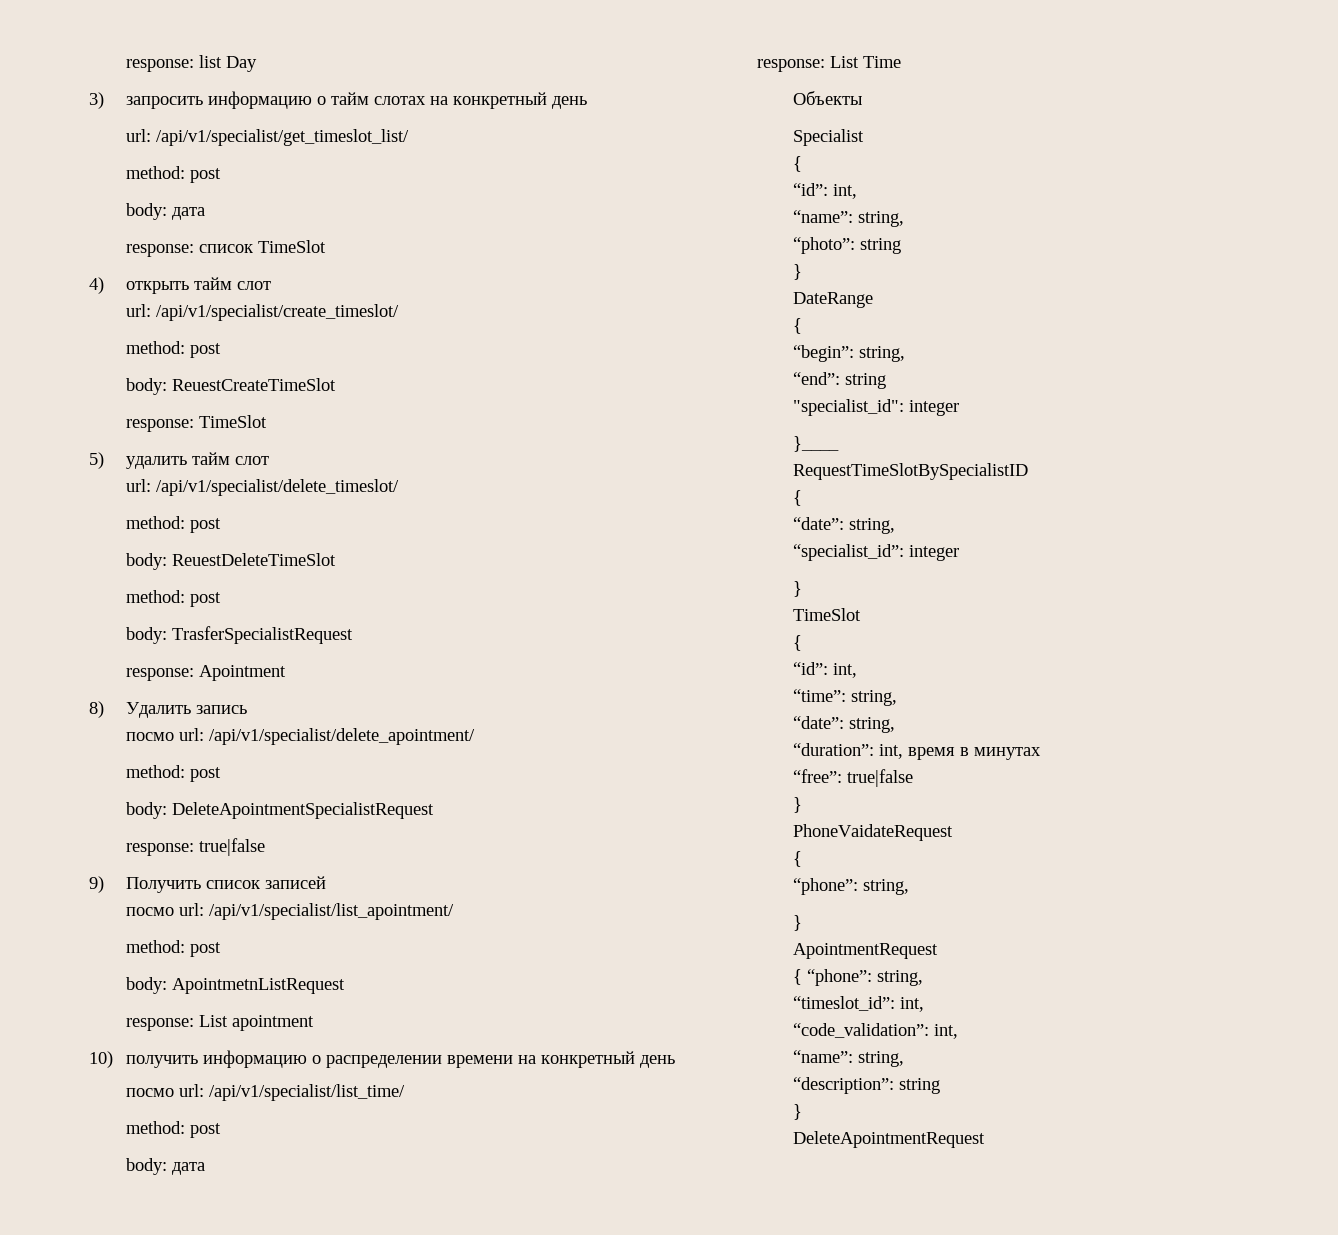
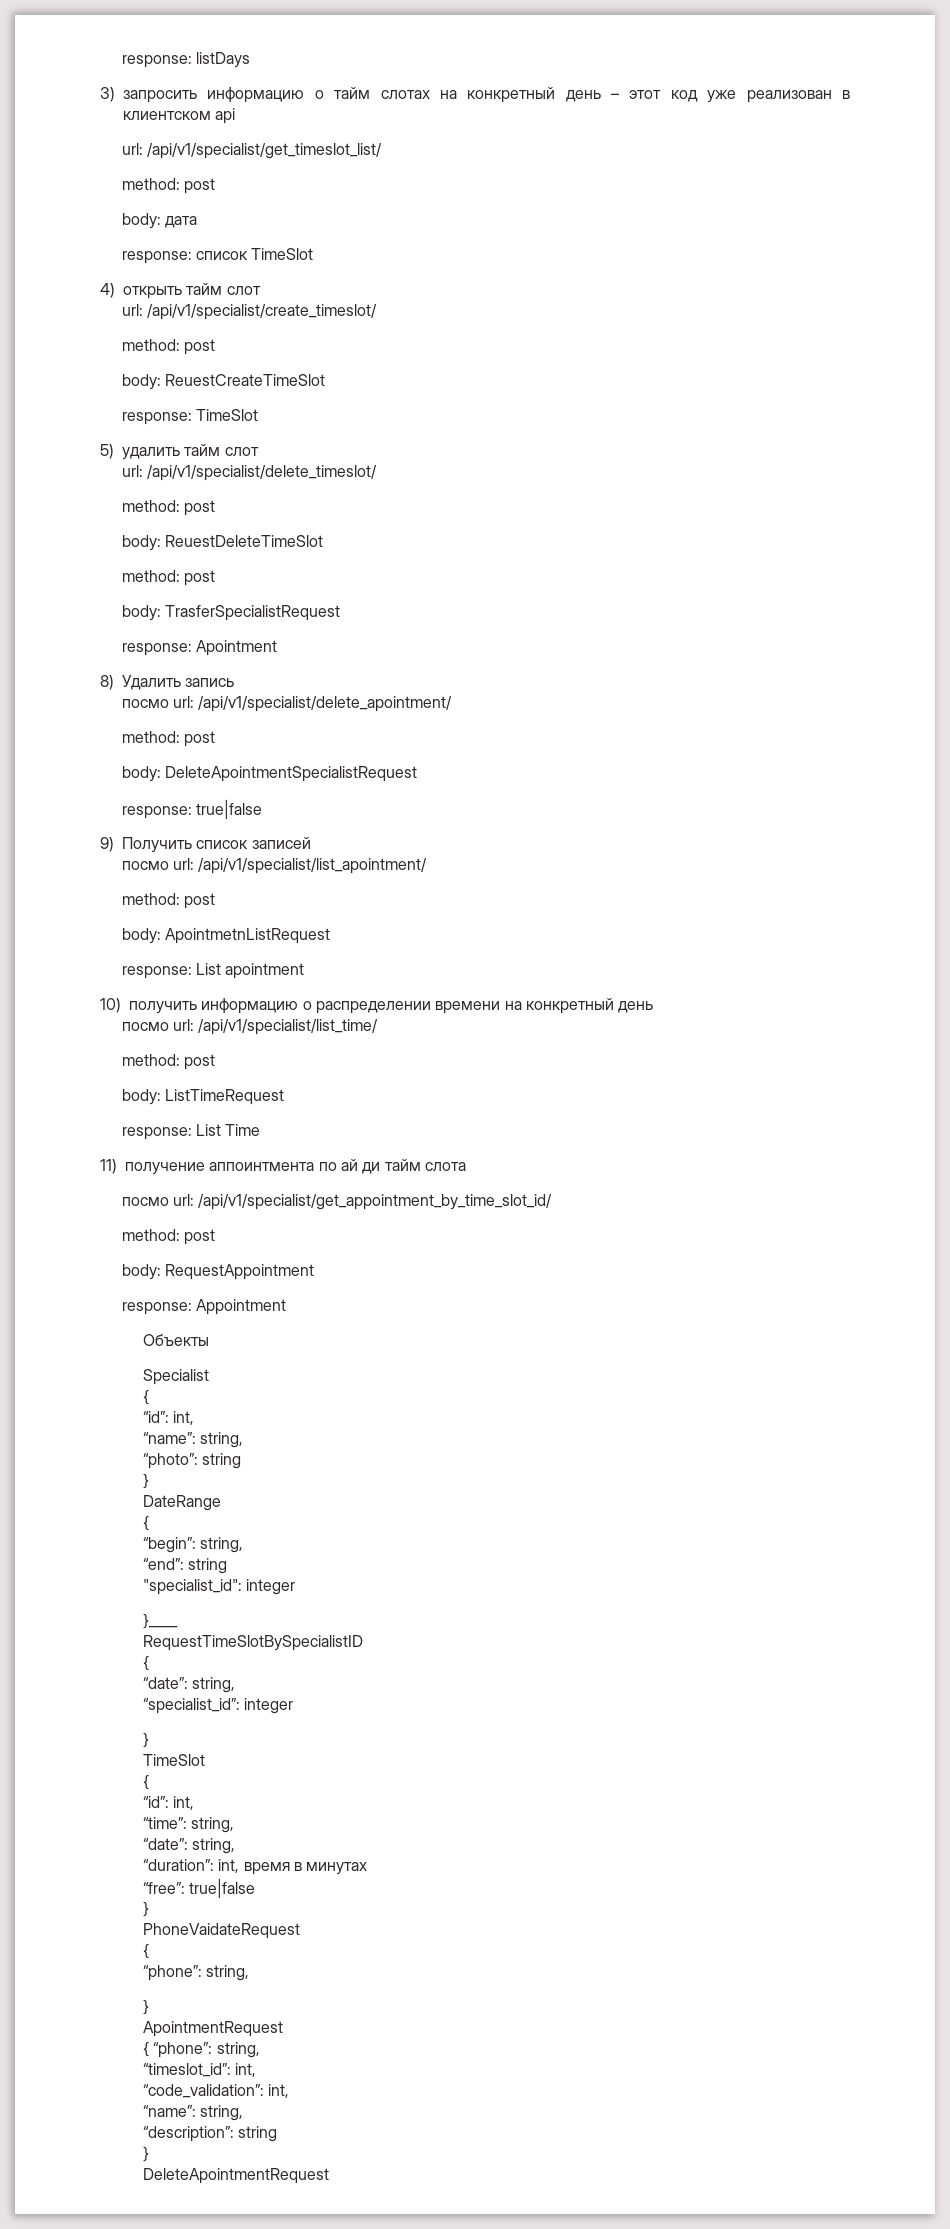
[125,55,257,72] response: list Day -> [121,52,250,68] response: listDays
(587, 102) none -> [611,90,850,103] [123,108,236,124] – этот код уже реализован в клиентском api
[171,1162,205,1175] дата -> [164,1089,284,1105] ListTimeRequest
(901, 62) none -> [100,1159,466,1175] [121,1194,553,1210] [121,1229,215,1245] [121,1264,314,1280] [121,1299,286,1315] // 11) получение аппоинтмента по ай ди тайм слота // посмо url: /api/v1/specialist/get_appointment_by_time_slot_id/ // method: post // body: RequestAppointment // response: Appointment

